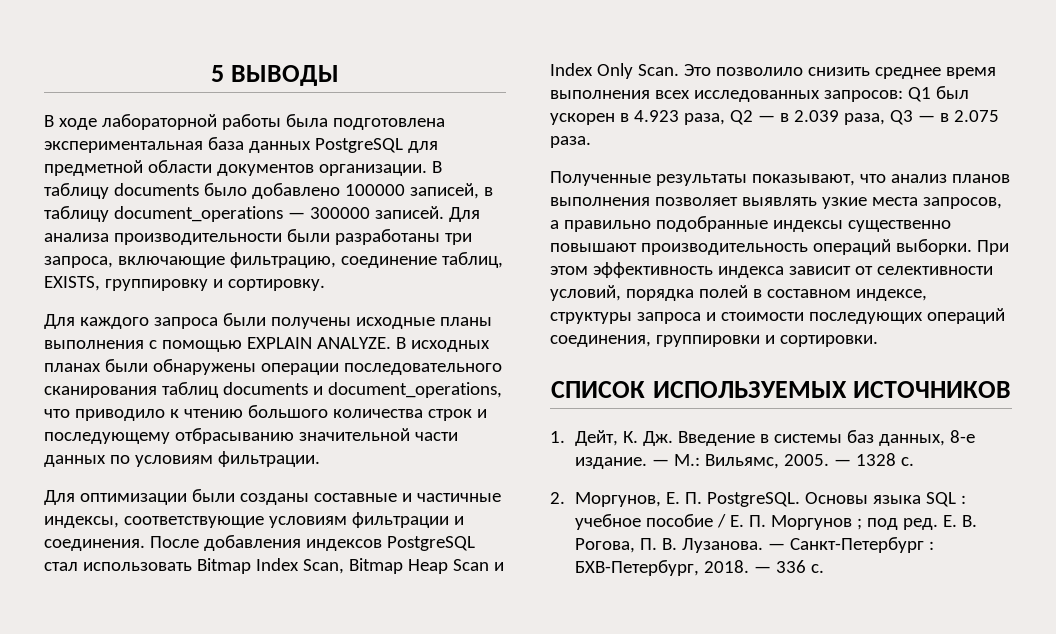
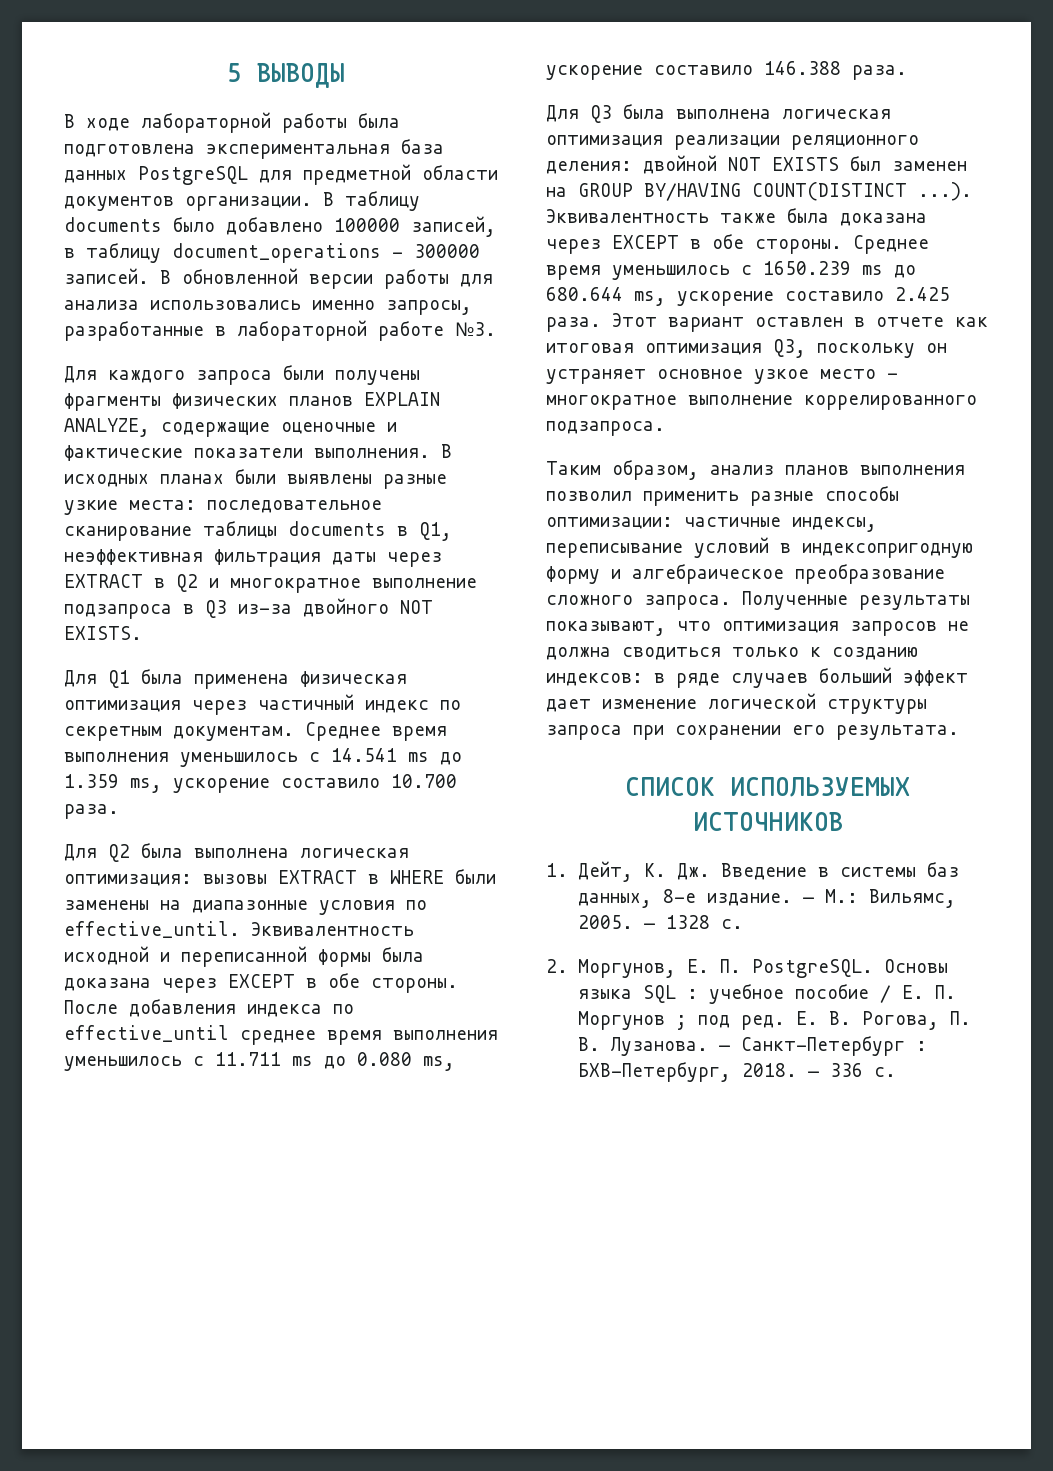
[287,212,305,219] — -> [392,252,403,258] -
[448,207,480,222] [44,229,472,245] [44,252,503,268] [44,276,325,291] Для анализа производительности были разработаны три запроса, включающие фильтрацию, соединение таблиц, EXISTS, группировку и сортировку. -> [160,268,493,289] [64,300,472,315] [64,320,496,341] В обновленной версии работы для анализа использовались именно запросы, разработанные в лабораторной работе №3.
[355,317,492,329] [44,337,490,352] [44,359,502,375] [44,382,502,398] [44,405,487,421] [44,428,458,444] [44,451,320,467] [44,489,501,505] [44,512,464,528] [44,535,475,551] [44,558,504,574] [550,63,996,79] [550,86,969,102] [550,110,999,125] [550,136,591,148] [550,171,1010,186] [550,197,1002,209] [550,216,951,232] [550,239,1009,255] [550,262,993,278] [550,285,927,301] [550,308,1005,324] [550,335,878,347] исходные планы выполнения с помощью EXPLAIN ANALYZE. В исходных планах были обнаружены операции последовательного сканирования таблиц documents и document_operations, что приводило к чтению большого количества строк и последующему отбрасыванию значительной части данных по условиям фильтрации. // Для оптимизации были созданы составные и частичные индексы, соответствующие условиям фильтрации и соединения. После добавления индексов PostgreSQL стал использовать Bitmap Index Scan, Bitmap Heap Scan и Index Only Scan. Это позволило снизить среднее время выполнения всех исследованных запросов: Q1 был ускорен в 4.923 раза, Q2 — в 2.039 раза, Q3 — в 2.075 раза. // Полученные результаты показывают, что анализ планов выполнения позволяет выявлять узкие места запросов, а правильно подобранные индексы существенно повышают производительность операций выборки. При этом эффективность индекса зависит от селективности условий, порядка полей в составном индексе, структуры запроса и стоимости последующих операций соединения, группировки и сортировки. -> [64,392,440,411] [64,418,397,437] [64,444,452,461] [64,469,447,489] [64,500,382,515] [64,521,452,541] [64,549,442,567] [64,574,477,593] [64,598,433,619] [64,626,142,640] [64,669,407,689] [64,694,461,715] [64,722,447,741] [64,748,462,767] [64,774,457,793] [64,804,119,819] [64,843,409,862] [64,869,496,886] [64,900,427,915] [64,921,414,938] [64,946,424,967] [64,973,458,993] [64,999,354,1017] [64,1025,498,1045] [64,1052,455,1071] [546,61,907,80] [546,104,891,123] [546,135,919,150] [546,155,967,174] [546,182,972,201] [546,208,927,226] [546,234,929,254] [546,261,916,280] [546,287,950,306] [546,313,988,332] [546,339,947,358] [546,369,898,384] [546,395,977,410] [546,421,665,436] [546,460,965,480] [546,486,899,506] [546,517,877,532] [546,537,973,558] [546,564,945,584] [546,591,970,610] [546,621,969,636] [546,647,918,660] [546,667,968,688] [546,693,927,714] [546,725,959,740] фрагменты физических планов EXPLAIN ANALYZE, содержащие оценочные и фактические показатели выполнения. В исходных планах были выявлены разные узкие места: последовательное сканирование таблицы documents в Q1, неэффективная фильтрация даты через EXTRACT в Q2 и многократное выполнение подзапроса в Q3 из-за двойного NOT EXISTS. // Для Q1 была применена физическая оптимизация через частичный индекс по секретным документам. Среднее время выполнения уменьшилось с 14.541 ms до 1.359 ms, ускорение составило 10.700 раза. // Для Q2 была выполнена логическая оптимизация: вызовы EXTRACT в WHERE были заменены на диапазонные условия по effective_until. Эквивалентность исходной и переписанной формы была доказана через EXCEPT в обе стороны. После добавления индекса по effective_until среднее время выполнения уменьшилось с 11.711 ms до 0.080 ms, ускорение составило 146.388 раза. // Для Q3 была выполнена логическая оптимизация реализации реляционного деления: двойной NOT EXISTS был заменен на GROUP BY/HAVING COUNT(DISTINCT ...). Эквивалентность также была доказана через EXCEPT в обе стороны. Среднее время уменьшилось с 1650.239 ms до 680.644 ms, ускорение составило 2.425 раза. Этот вариант оставлен в отчете как итоговая оптимизация Q3, поскольку он устраняет основное узкое место - многократное выполнение коррелированного подзапроса. // Таким образом, анализ планов выполнения позволил применить разные способы оптимизации: частичные индексы, переписывание условий в индексопригодную форму и алгебраическое преобразование сложного запроса. Полученные результаты показывают, что оптимизация запросов не должна сводиться только к созданию индексов: в ряде случаев больший эффект дает изменение логической структуры запроса при сохранении его результата.

